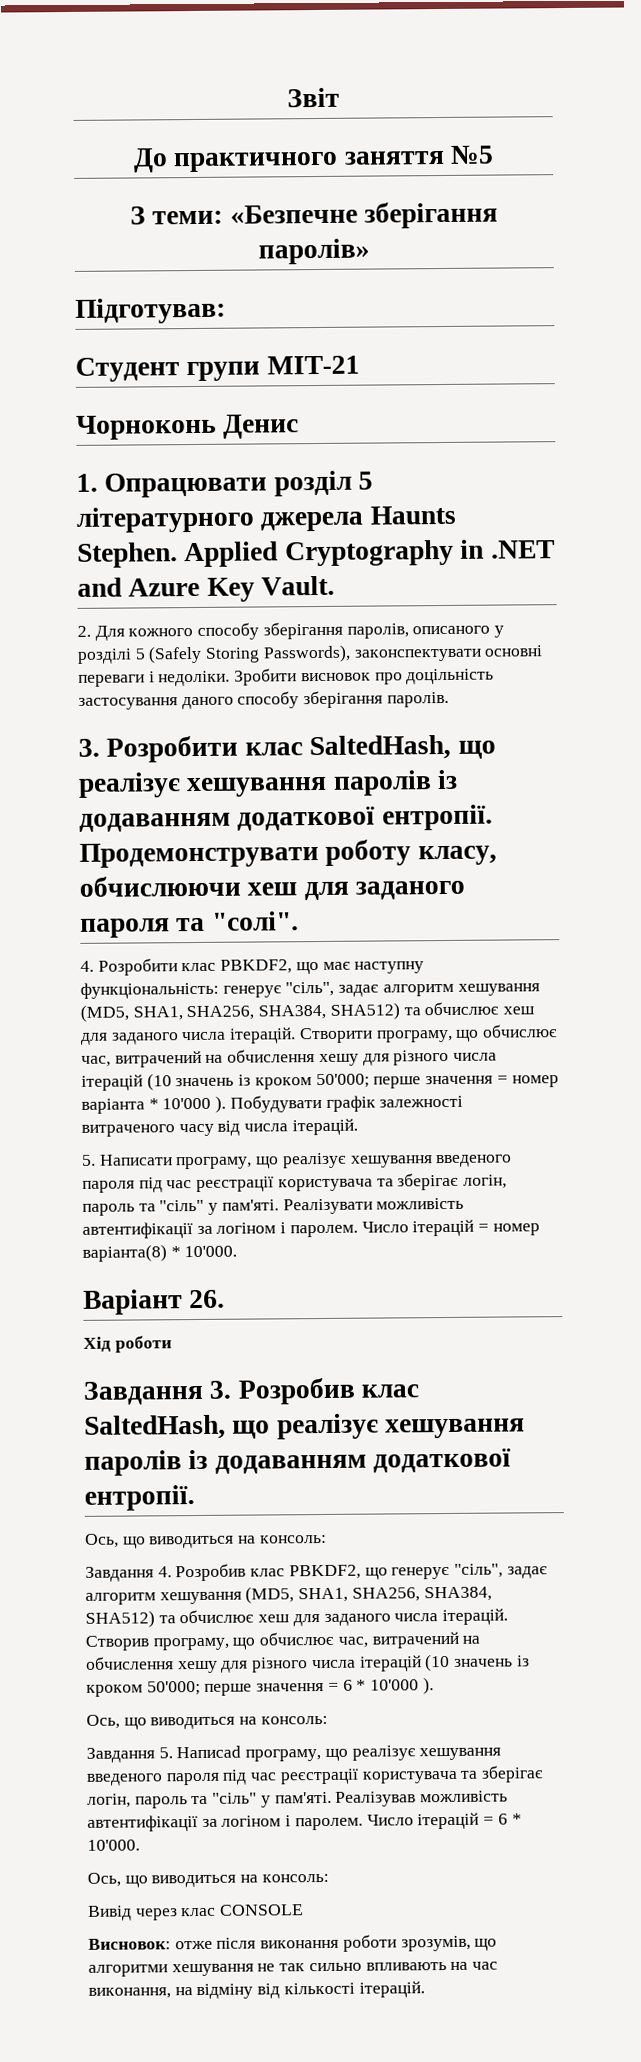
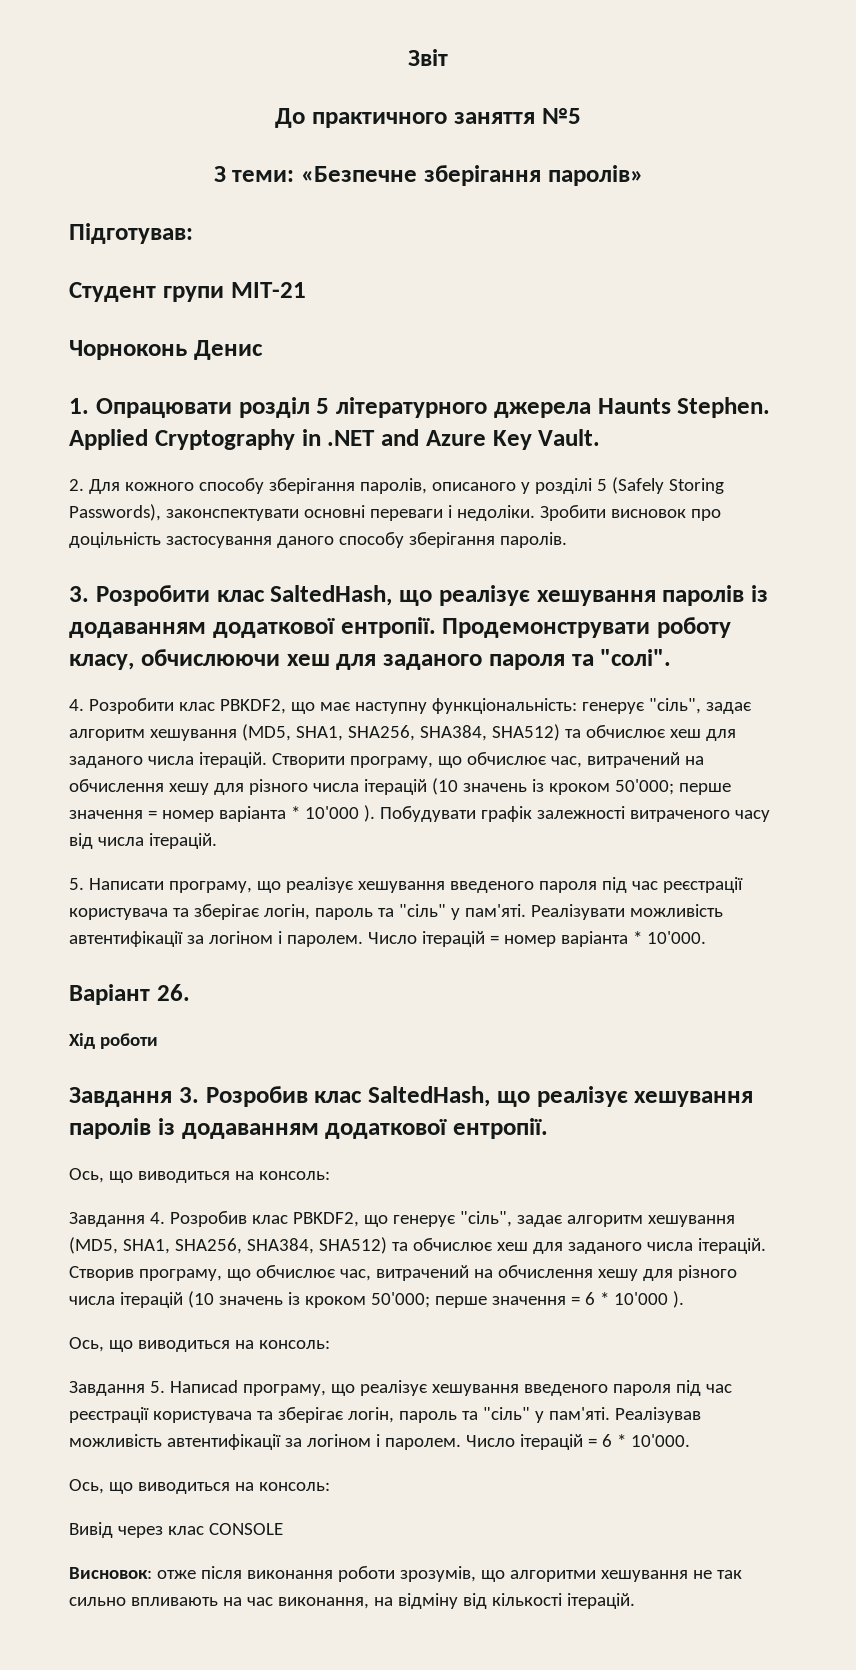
[82,1244,167,1262] варіанта(8) -> [560,931,628,947] варіанта

